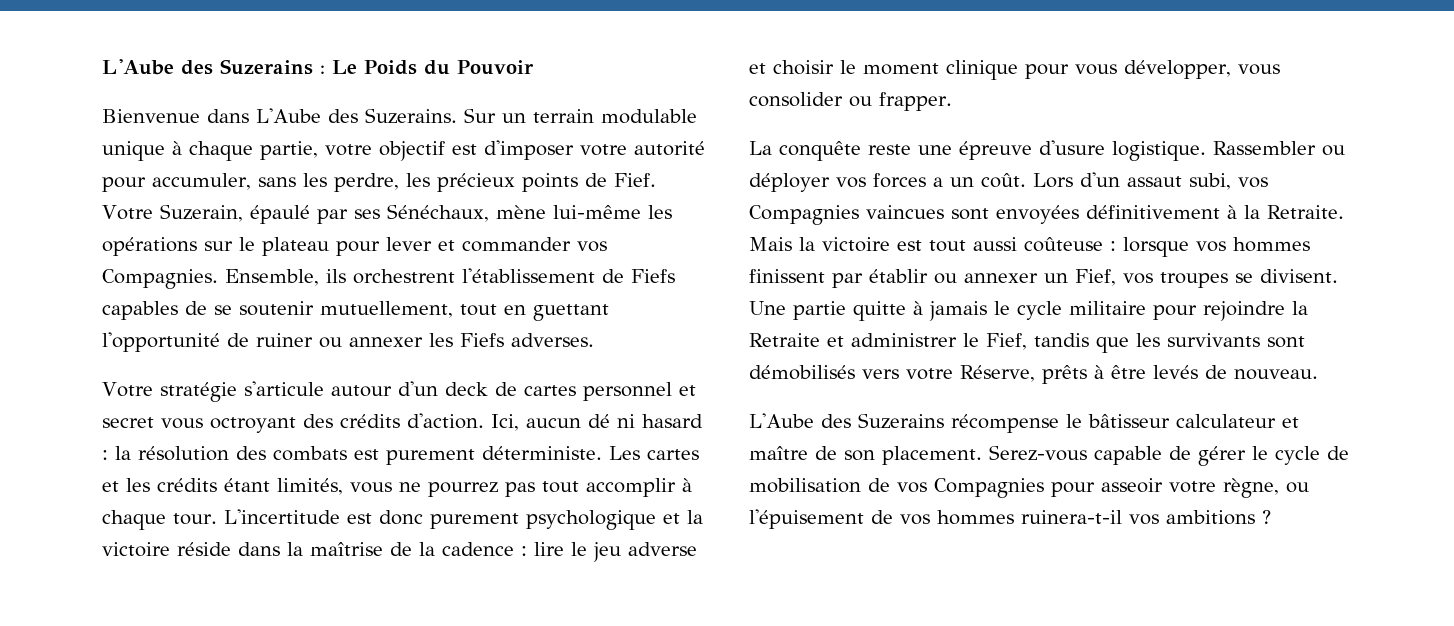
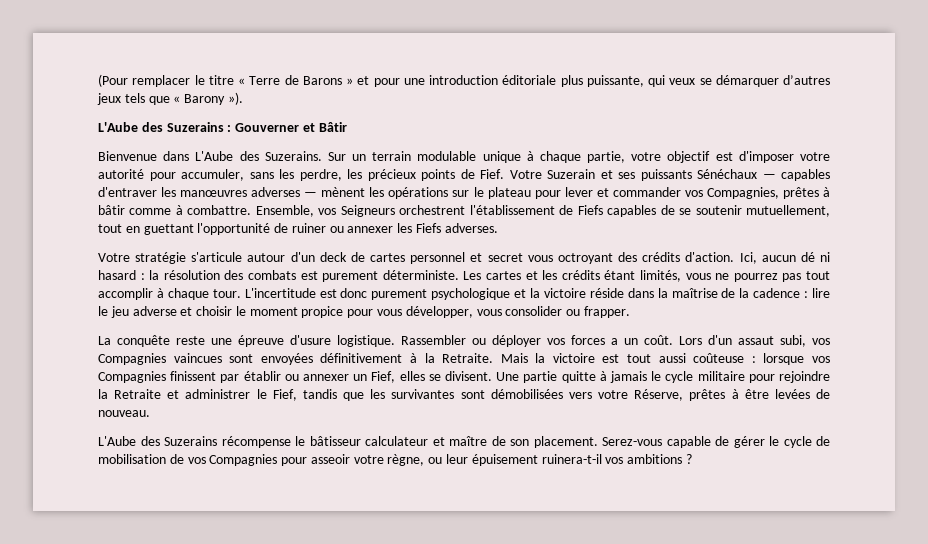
[102,59,534,75] L'Aube des Suzerains : Le Poids du Pouvoir -> [98,74,830,87] [97,92,243,105] [98,122,347,132] (Pour remplacer le titre « Terre de Barons » et pour une introduction éditoriale plus puissante, qui veux se démarquer d’autres jeux tels que « Barony »). // L'Aube des Suzerains : Gouverner et Bâtir
[159,204,641,224] Suzerain, épaulé par ses Sénéchaux, mène lui-même -> [547,169,830,181] [98,187,366,197] Suzerain et ses puissants Sénéchaux — capables d'entraver les manœuvres adverses — mènent
[102,269,346,289] Compagnies. Ensemble, ils -> [706,187,830,199] [98,205,395,217] Compagnies, prêtes à bâtir comme à combattre. Ensemble, vos Seigneurs
[946,60,1018,80] clinique -> [301,306,344,318] propice
[1233,237,1310,252] hommes -> [98,371,166,383] Compagnies
[1123,272,1228,288] vos troupes -> [399,371,425,381] elles
[1167,333,1305,348] [749,365,855,380] survivants sont démobilisés -> [391,389,563,399] survivantes sont démobilisées
[1042,365,1087,384] prêts -> [689,389,726,401] prêtes
[1153,365,1198,379] levés -> [774,389,810,399] levées
[749,509,1014,529] l'épuisement de vos hommes -> [446,454,538,466] leur épuisement

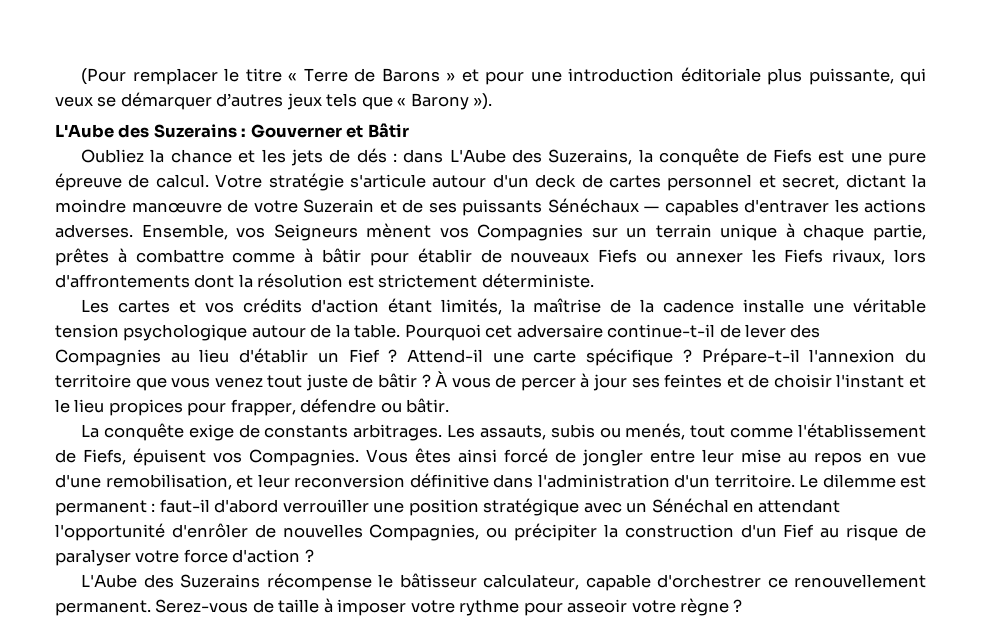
[98,151,830,163] [98,169,830,181] [98,187,830,199] [98,205,830,217] [98,223,498,235] Bienvenue dans L'Aube des Suzerains. Sur un terrain modulable unique à chaque partie, votre objectif est d'imposer votre autorité pour accumuler, sans les perdre, les précieux points de Fief. Votre Suzerain et ses puissants Sénéchaux — capables d'entraver les manœuvres adverses — mènent les opérations sur le plateau pour lever et commander vos Compagnies, prêtes à bâtir comme à combattre. Ensemble, vos Seigneurs orchestrent l'établissement de Fiefs capables de se soutenir mutuellement, tout en guettant l'opportunité de ruiner ou annexer les Fiefs adverses. // -> [81,148,927,166] [55,173,209,191] Oubliez la chance et les jets de dés : dans L'Aube des Suzerains, la conquête de Fiefs est une pure épreuve de calcul.
[487,252,830,264] [98,270,379,282] secret vous octroyant des crédits d'action. Ici, aucun dé ni hasard : la résolution des combats est purement -> [782,174,926,190] [55,198,926,216] [55,223,927,241] [55,248,926,266] [55,273,478,288] secret, dictant la moindre manœuvre de votre Suzerain et de ses puissants Sénéchaux — capables d'entraver les actions adverses. Ensemble, vos Seigneurs mènent vos Compagnies sur un terrain unique à chaque partie, prêtes à combattre comme à bâtir pour établir de nouveaux Fiefs ou annexer les Fiefs rivaux, lors d'affrontements dont la résolution est strictement
(459, 275) none -> (594, 280) //
[542,270,831,282] [98,288,654,300] les crédits étant limités, vous ne pourrez pas tout accomplir à chaque tour. L'incertitude est donc purement psychologique et la victoire réside dans -> [204,298,502,315] vos crédits d'action étant limités,
[804,288,830,298] [98,306,630,318] [98,335,830,347] [98,353,830,365] [98,371,831,383] [98,389,830,401] [98,410,150,417] : lire le jeu adverse et choisir le moment propice pour vous développer, vous consolider ou frapper. // La conquête reste une épreuve d'usure logistique. Rassembler ou déployer vos forces a un coût. Lors d'un assaut subi, vos Compagnies vaincues sont envoyées définitivement à la Retraite. Mais la victoire est tout aussi coûteuse : lorsque vos Compagnies finissent par établir ou annexer un Fief, elles se divisent. Une partie quitte à jamais le cycle militaire pour rejoindre la Retraite et administrer le Fief, tandis que les survivantes sont démobilisées vers votre Réserve, prêtes à être levées de nouveau. -> [743,298,926,313] [55,324,821,341] [55,348,926,366] [55,371,926,391] [55,398,450,416] [81,423,926,441] [55,448,926,466] [55,473,926,490] [55,498,841,516] [55,523,926,541] [55,549,314,566] installe une véritable tension psychologique autour de la table. Pourquoi cet adversaire continue-t-il de lever des Compagnies au lieu d'établir un Fief ? Attend-il une carte spécifique ? Prépare-t-il l'annexion du territoire que vous venez tout juste de bâtir ? À vous de percer à jour ses feintes et de choisir l'instant et le lieu propices pour frapper, défendre ou bâtir. // La conquête exige de constants arbitrages. Les assauts, subis ou menés, tout comme l'établissement de Fiefs, épuisent vos Compagnies. Vous êtes ainsi forcé de jongler entre leur mise au repos en vue d'une remobilisation, et leur reconversion définitive dans l'administration d'un territoire. Le dilemme est permanent : faut-il d'abord verrouiller une position stratégique avec un Sénéchal en attendant l'opportunité d'enrôler de nouvelles Compagnies, ou précipiter la construction d'un Fief au risque de paralyser votre force d'action ?
[365,436,830,448] [98,454,683,466] calculateur et maître de son placement. Serez-vous capable de gérer le cycle de mobilisation de vos Compagnies pour asseoir votre règne, ou leur épuisement ruinera-t-il vos ambitions -> [483,574,926,591] [55,598,730,616] calculateur, capable d'orchestrer ce renouvellement permanent. Serez-vous de taille à imposer votre rythme pour asseoir votre règne

